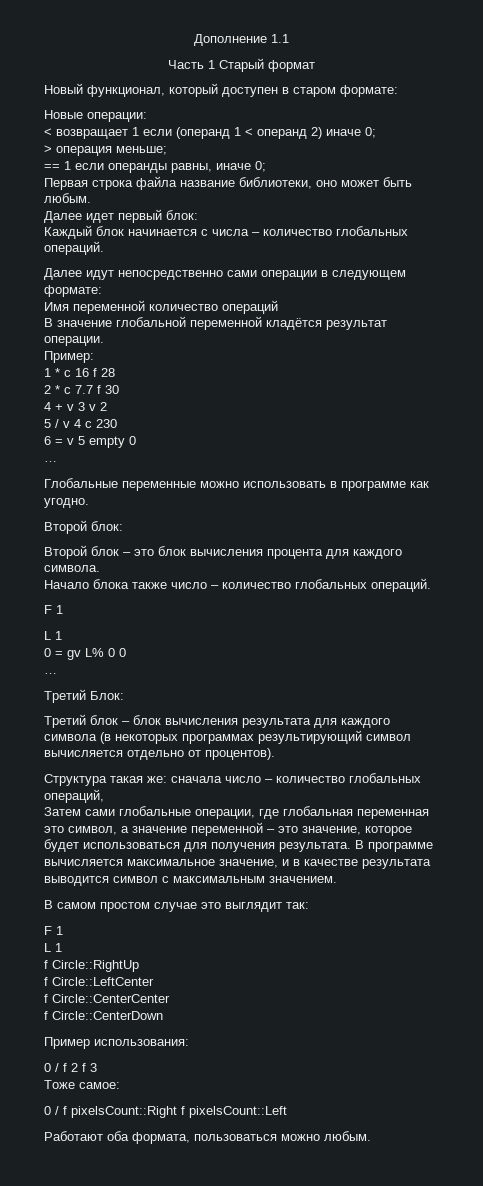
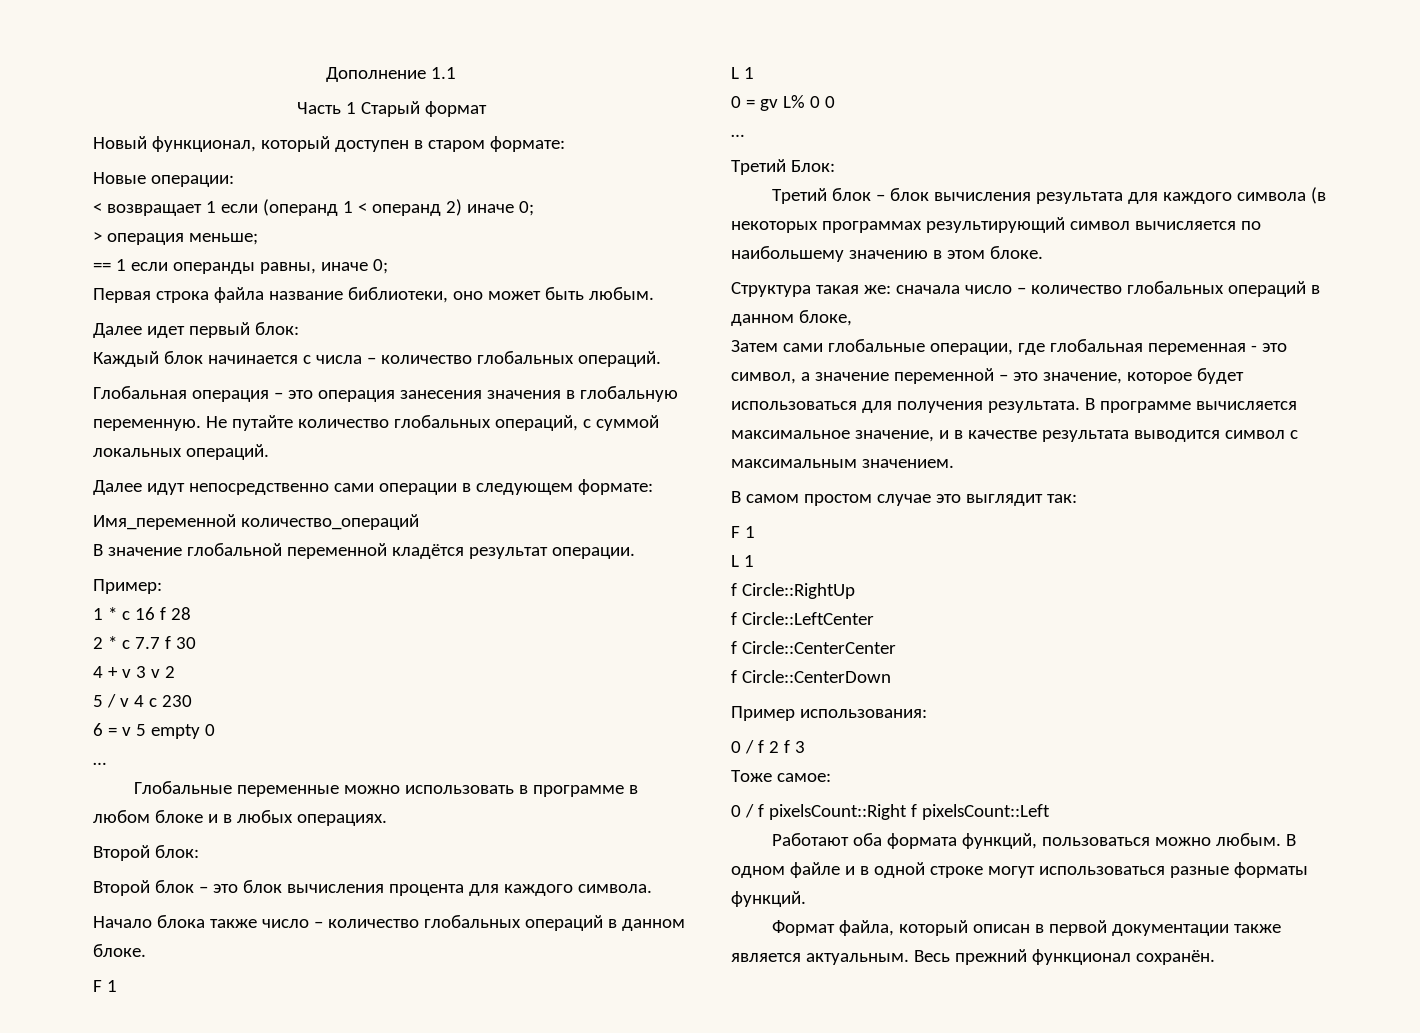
(104, 248) none -> [93,386,678,402] [93,415,659,431] [93,444,269,460] // Глобальная операция – это операция занесения значения в глобальную переменную. Не путайте количество глобальных операций, с суммой локальных операций.
[44,300,278,314] Имя переменной количество операций -> [93,514,419,530] Имя_переменной количество_операций
[410,481,429,488] [44,498,89,508] как угодно. -> [629,785,639,794] [93,810,387,826] в любом блоке и в любых операциях.
[371,578,431,592] операций. -> [524,915,685,931] [93,944,146,957] операций в данном блоке.
[127,748,275,760] отдельно от процентов). -> [1240,221,1261,230] [731,246,1043,262] по наибольшему значению в этом блоке.
[44,789,104,803] операций, -> [1227,281,1320,297] [731,310,852,326] операций в данном блоке,
(429, 814) none -> [1250,345,1257,352] -
[132,1132,190,1144] формата, -> [887,833,1038,849] формата функций,
(371, 1136) none -> [1286,834,1297,846] [731,862,1308,878] [731,891,806,907] [772,920,1282,936] [731,949,1215,965] В одном файле и в одной строке могут использоваться разные форматы функций. // Формат файла, который описан в первой документации также является актуальным. Весь прежний функционал сохранён.

